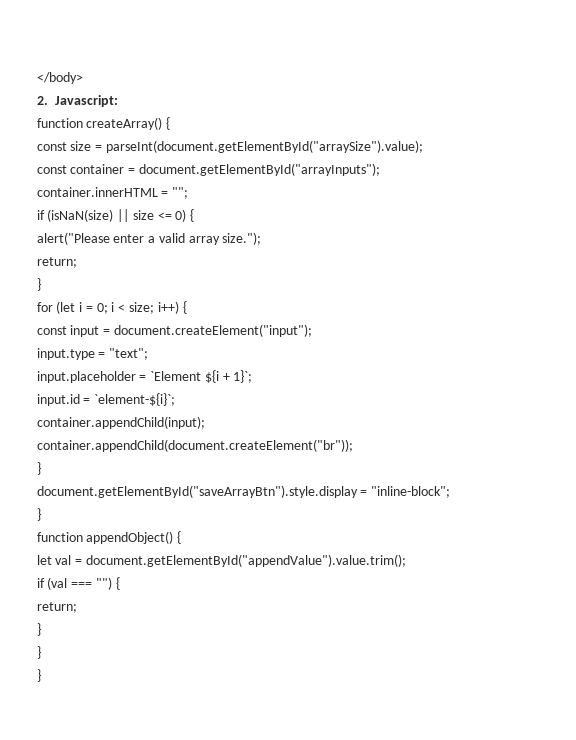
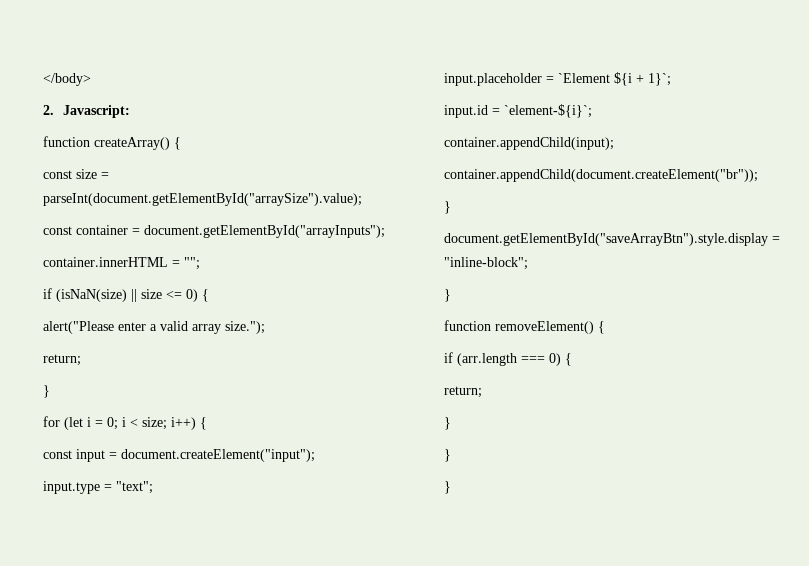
[86,531,182,544] [36,554,406,567] [36,577,112,590] appendObject() { // let val = document.getElementById("appendValue").value.trim(); // if (val === "") -> [494,321,605,334] [443,352,561,366] removeElement() { // if (arr.length === 0)

